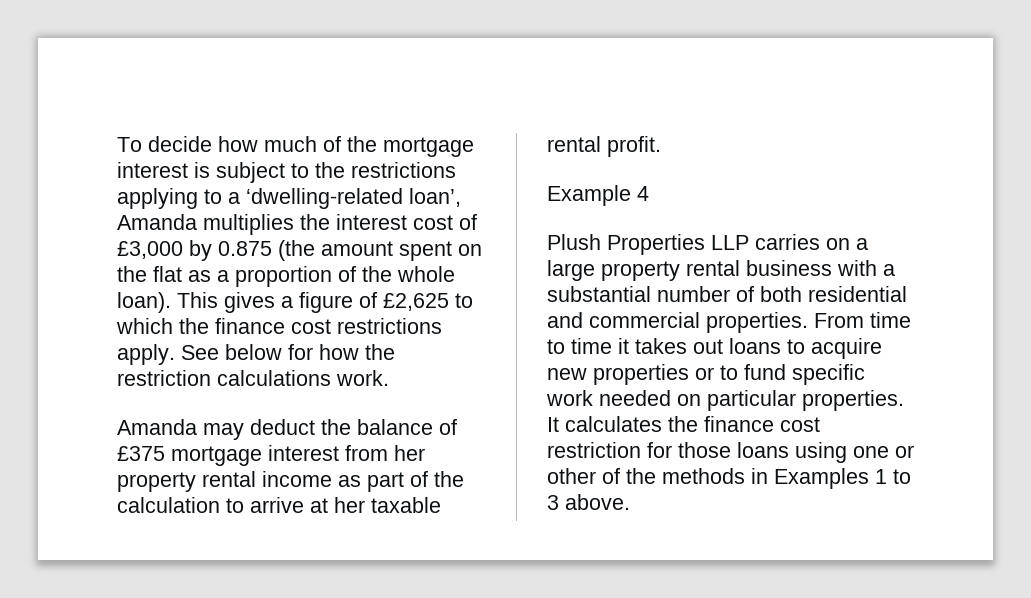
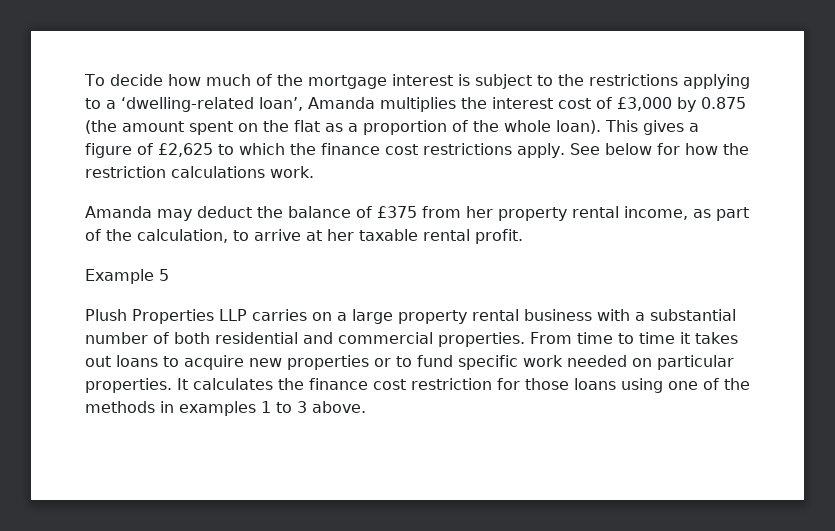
[171,445,339,466] mortgage interest -> (417, 212) none
[262,471,332,487] income -> [624,206,688,220] income,
[117,497,220,513] calculation -> [137,229,228,243] calculation,
[637,186,649,201] 4 -> [159,269,169,281] 5
[895,445,914,458] [547,468,596,484] or other -> (698, 385) none
[774,468,869,489] Examples -> [179,401,256,416] examples

